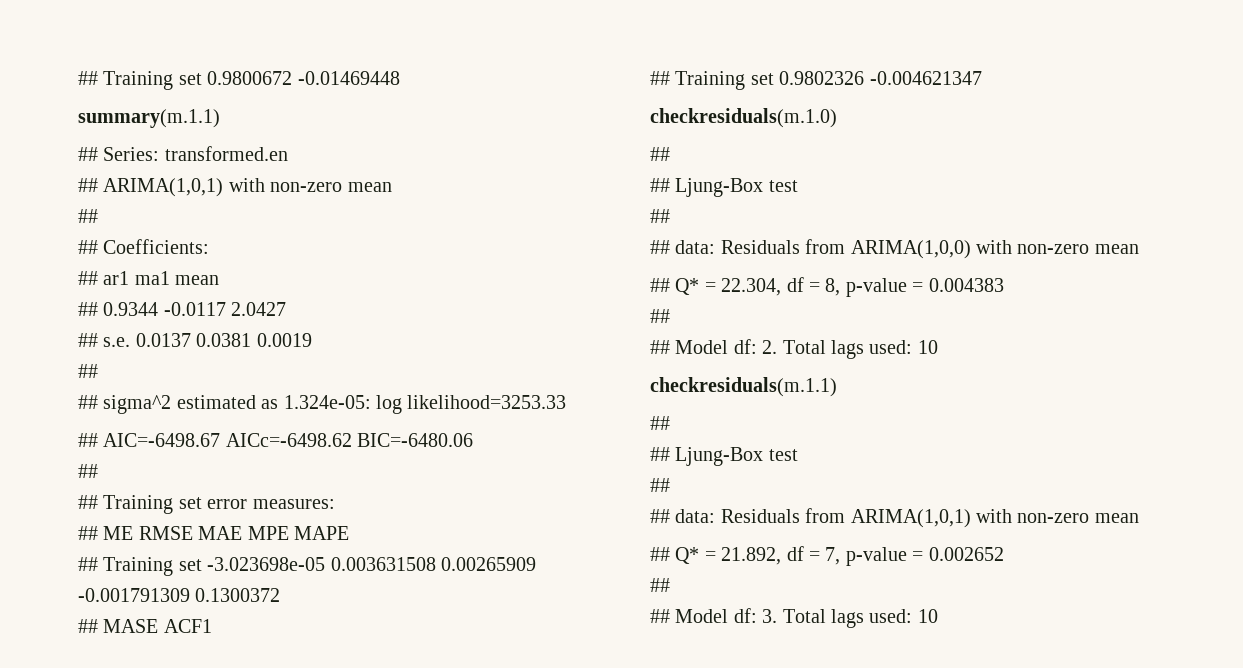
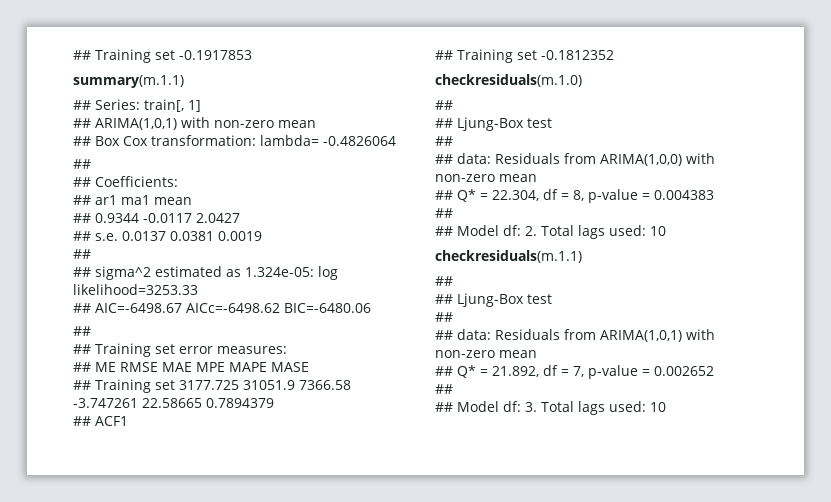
[78,71,400,90] ## Training set 0.9800672 -0.01469448 -> [73,49,252,63] ## Training set -0.1917853
[164,146,288,161] transformed.en -> [144,99,201,112] train[, 1]
(392, 187) none -> [73,135,396,146] // ## Box Cox transformation: lambda= -0.4826064
[78,557,536,576] [78,588,281,602] [78,619,159,633] // ## Training set -3.023698e-05 0.003631508 0.00265909 -0.001791309 0.1300372 // ## MASE -> [271,362,309,372] [73,379,351,393] [73,398,274,408] [73,416,91,426] MASE // ## Training set 3177.725 31051.9 7366.58 -3.747261 22.58665 0.7894379 // ##
[779,71,982,85] 0.9802326 -0.004621347 -> [541,50,614,60] -0.1812352

